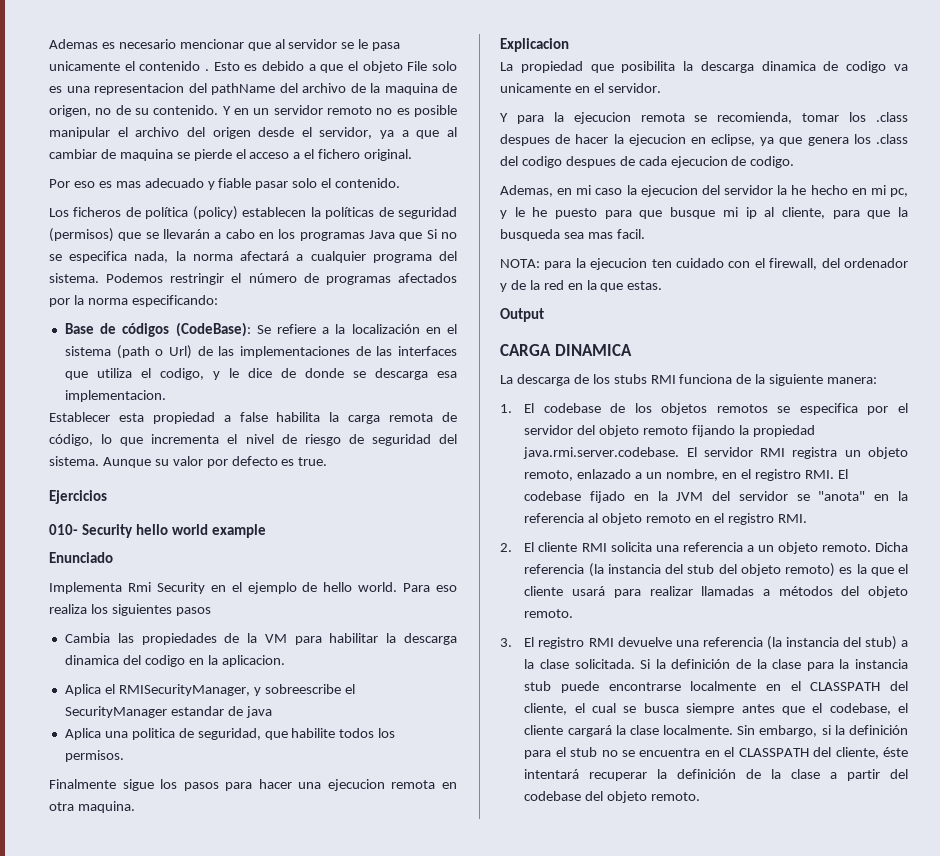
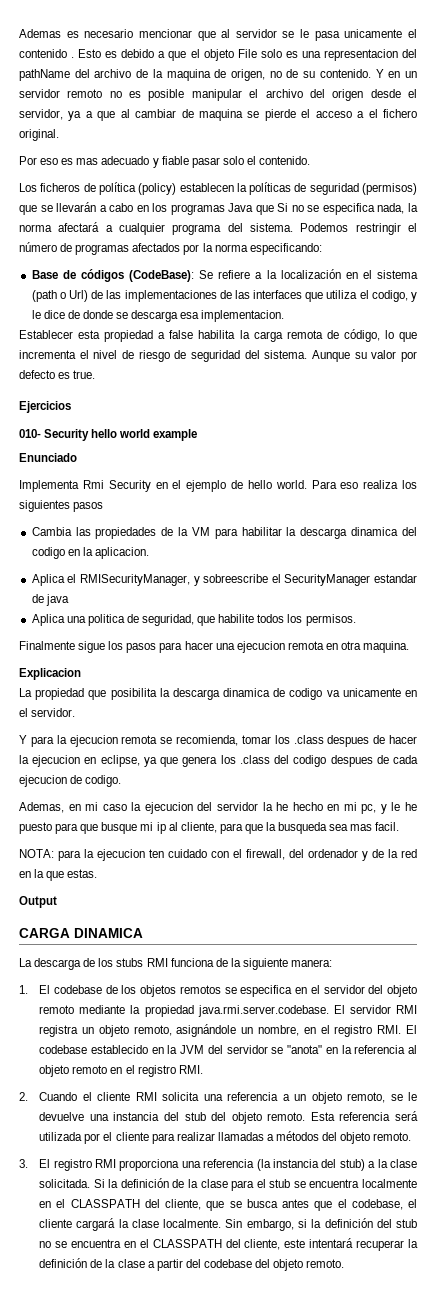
[867,406,889,415] por -> [295,987,308,994] en
[692,425,736,437] fijando -> [79,1005,126,1014] mediante
[577,469,643,479] enlazado a -> [176,1024,237,1037] asignándole
[590,491,626,503] fijado -> [90,1045,148,1054] establecido
[524,542,535,552] El -> [39,1092,92,1101] Cuando el
[821,542,908,552] [524,563,604,577] remoto. Dicha referencia (la -> [347,1092,418,1103] [39,1112,109,1121] remoto, se le devuelve una
[785,563,908,577] [524,586,606,596] remoto) es la que el cliente usará -> [267,1111,418,1121] [39,1132,149,1144] remoto. Esta referencia será utilizada por el cliente
[617,637,672,647] devuelve -> [119,1159,180,1171] proporciona
[839,659,908,669] [524,681,681,693] la instancia stub puede encontrarse -> [256,1179,360,1188] el stub se encuentra
[574,703,617,713] el cual -> [206,1201,225,1211] que
[686,703,735,715] siempre -> (278, 1203) none
[524,747,566,759] para el -> [376,1219,392,1228] del
[883,747,908,757] éste -> [284,1239,306,1248] este

